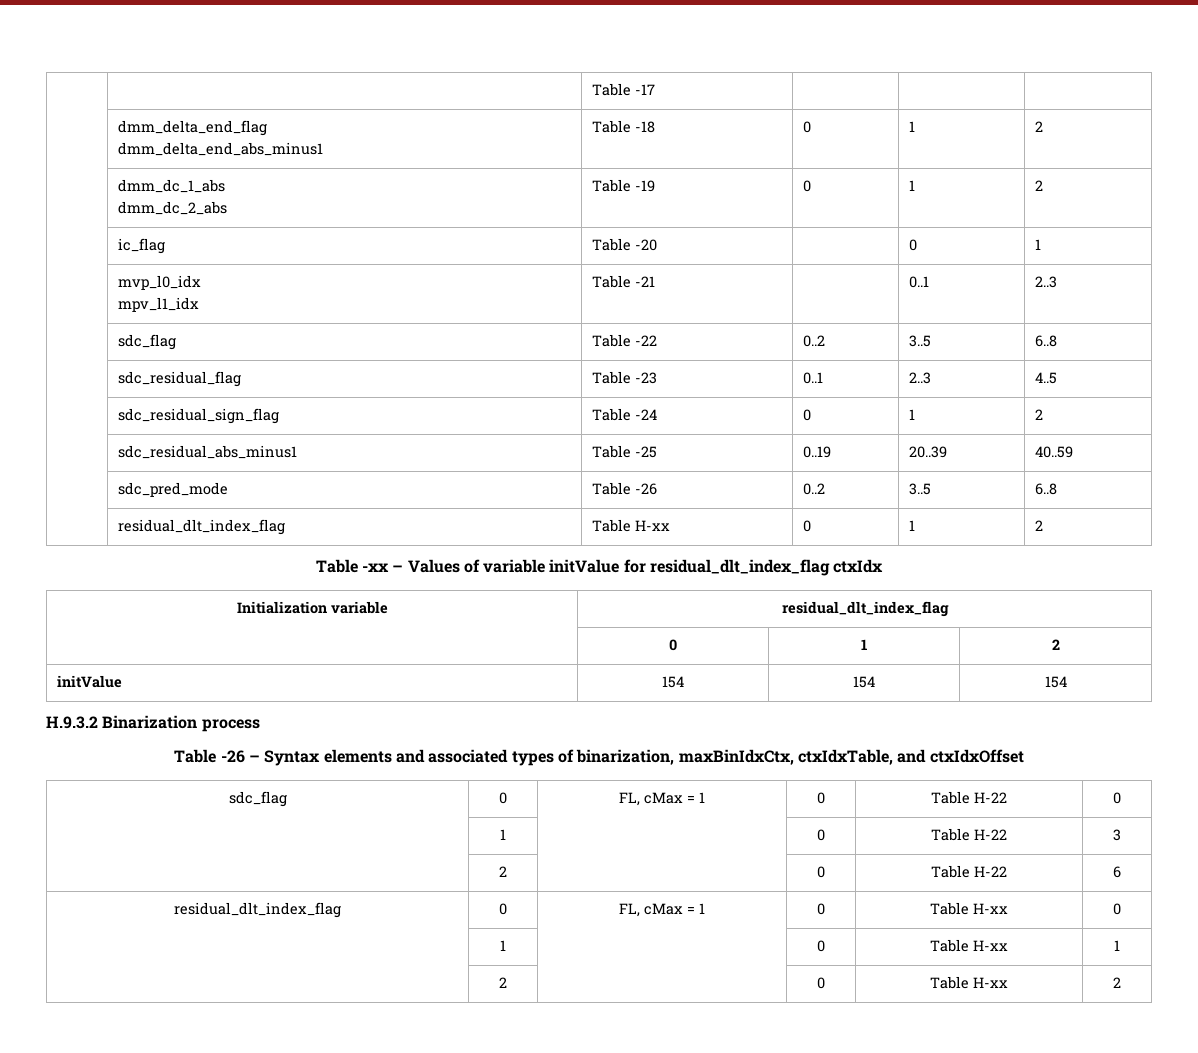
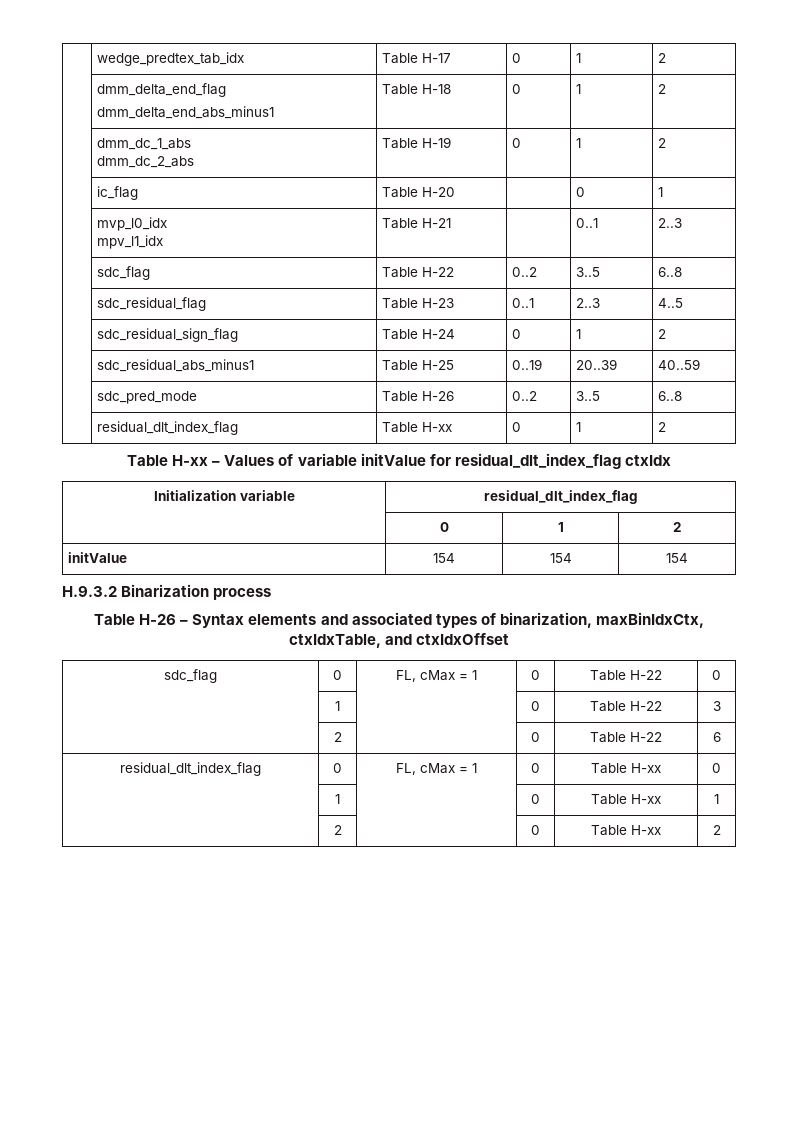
[591,83,655,96] | | Table -17 | | | -> [97,52,245,66] [382,53,452,64] [512,53,522,63] [576,53,582,63] [658,53,667,63] | wedge_predtex_tab_idx | Table H-17 | 0 | 1 | 2
[634,121,655,133] -18 -> [422,84,452,94] H-18
[634,180,655,192] -19 -> [422,137,452,148] H-19
[634,239,657,251] -20 -> [422,187,456,197] H-20
[634,276,655,287] -21 -> [422,218,452,228] H-21
[634,335,657,346] -22 -> [422,267,455,277] H-22
[634,372,657,384] -23 -> [422,298,455,308] H-23
[634,409,657,420] -24 -> [422,329,456,339] H-24
[634,446,657,458] -25 -> [422,360,455,370] H-25
[634,483,657,495] -26 -> [422,391,455,401] H-26
[361,563,389,572] -xx -> [172,455,209,466] H-xx
[220,750,245,763] -26 -> [139,614,177,625] H-26

